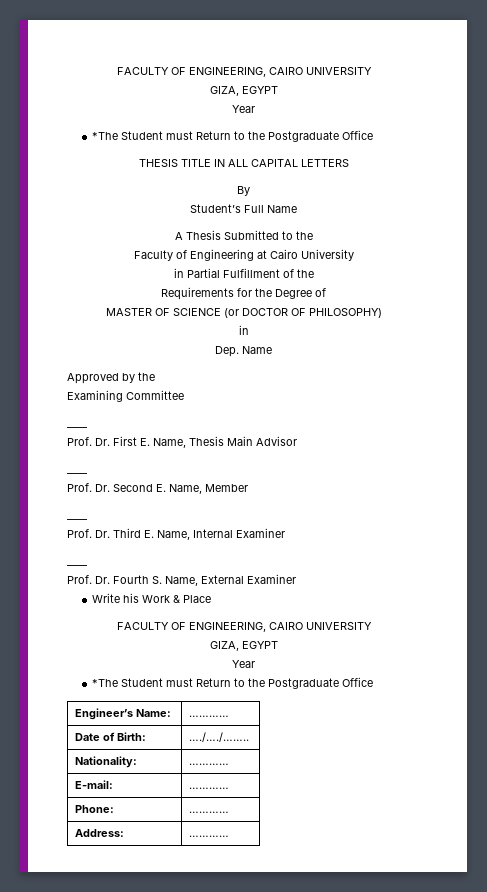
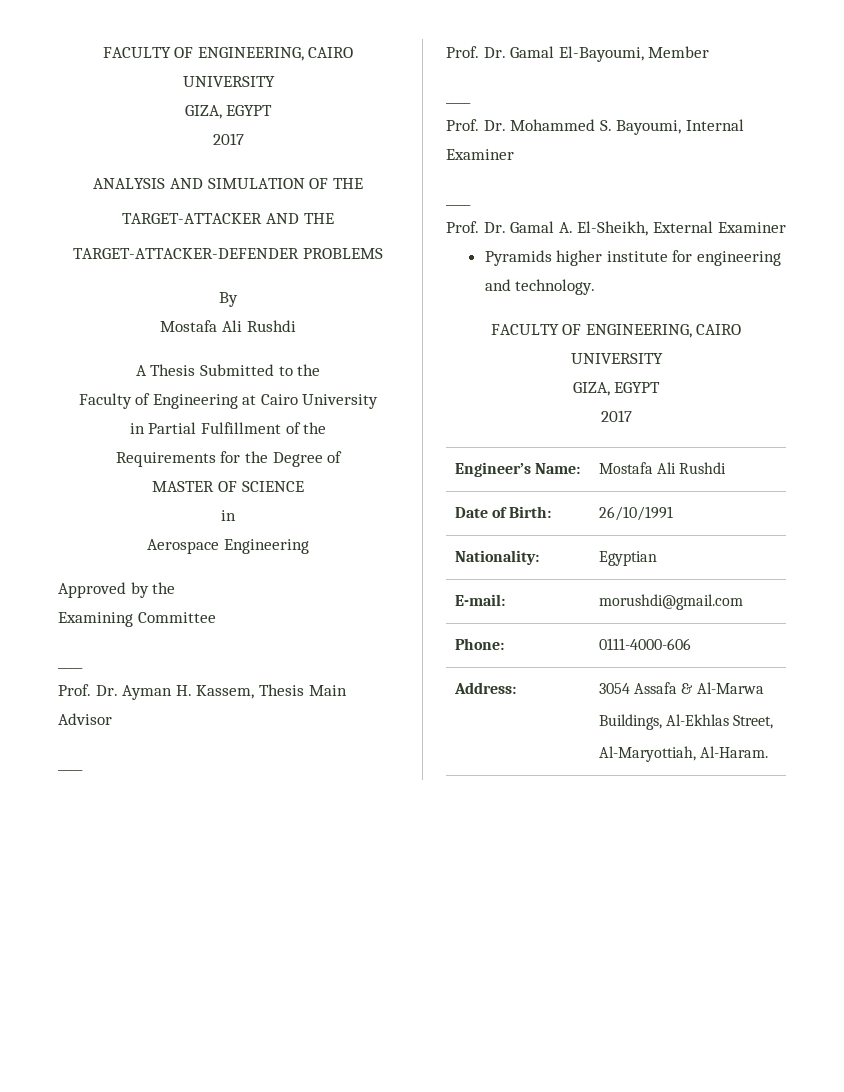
[116,67,372,77] [209,86,278,96] [232,105,255,113] [91,130,373,142] [138,159,349,167] [237,186,250,196] [190,204,297,213] FACULTY OF ENGINEERING, CAIRO UNIVERSITY // GIZA, EGYPT // Year // *The Student must Return to the Postgraduate Office // THESIS TITLE IN ALL CAPITAL LETTERS // By // Student’s Full Name -> [102,47,354,61] [182,76,275,87] [184,105,273,119] [212,133,244,145] [93,178,363,189] [122,213,334,224] [73,248,383,259] [219,292,238,307] [160,320,296,332] FACULTY OF ENGINEERING, CAIRO UNIVERSITY // GIZA, EGYPT // 2017 // ANALYSIS AND SIMULATION OF THE // TARGET-ATTACKER AND THE // TARGET-ATTACKER-DEFENDER PROBLEMS // By // Mostafa Ali Rushdi
[223,308,382,318] (or DOCTOR OF PHILOSOPHY) -> (304, 486) none
[215,346,272,357] Dep. Name -> [147,539,309,554] Aerospace Engineering
[113,436,186,448] First E. Name, -> [122,685,255,700] Ayman H. Kassem,
[113,484,202,494] Second E. Name, -> [510,46,644,62] Gamal El-Bayoumi,
[113,528,190,540] Third E. Name, -> [510,119,682,135] Mohammed S. Bayoumi,
[113,575,198,586] Fourth S. Name, -> [510,221,649,236] Gamal A. El-Sheikh,
[91,593,211,603] [116,622,372,632] [209,641,278,651] [232,660,255,668] [91,677,373,689] Write his Work & Place // FACULTY OF ENGINEERING, CAIRO UNIVERSITY // GIZA, EGYPT // Year // *The Student must Return to the Postgraduate Office -> [484,250,782,266] [484,279,596,295] [490,324,742,338] [570,353,663,364] [572,382,661,396] [600,410,632,422] Pyramids higher institute for engineering and technology. // FACULTY OF ENGINEERING, CAIRO UNIVERSITY // GIZA, EGYPT // 2017
[189,715,230,717] ………… -> [599,462,727,474] Mostafa Ali Rushdi
[189,732,250,742] …./…./…….. -> [599,506,674,521] 26/10/1991
[189,763,230,765] ………… -> [599,551,658,566] Egyptian
[189,787,230,789] ………… -> [599,594,744,610] morushdi@gmail.com
[189,811,230,813] ………… -> [599,638,692,650] 0111-4000-606
[189,835,230,837] ………… -> [599,682,764,694] [599,714,774,730] [599,746,769,762] 3054 Assafa & Al-Marwa // Buildings, Al-Ekhlas Street, // Al-Maryottiah, Al-Haram.

